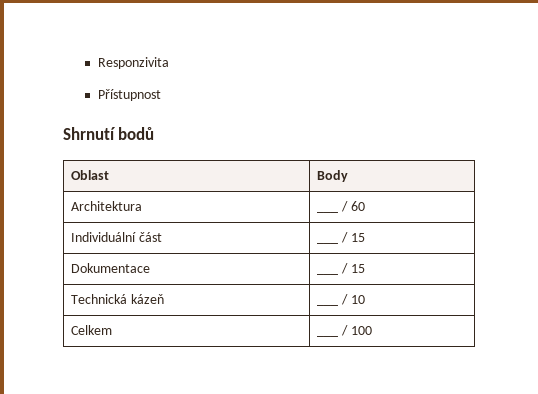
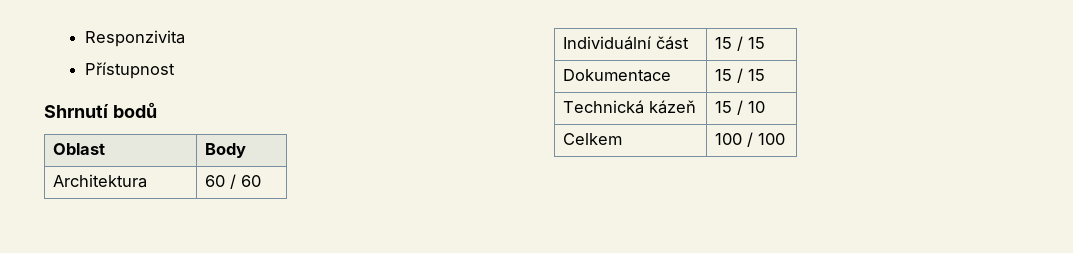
[317,211,339,213] ___ -> [204,175,225,187] 60
[317,242,339,244] ___ -> [714,37,732,49] 15
[317,273,339,275] ___ -> [714,69,732,81] 15
[317,304,339,306] ___ -> [714,101,732,113] 15
[317,335,339,337] ___ -> [714,133,742,145] 100

